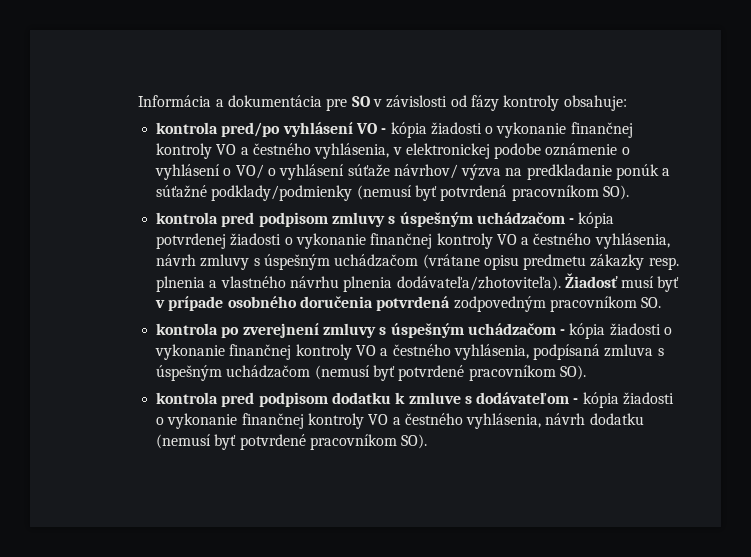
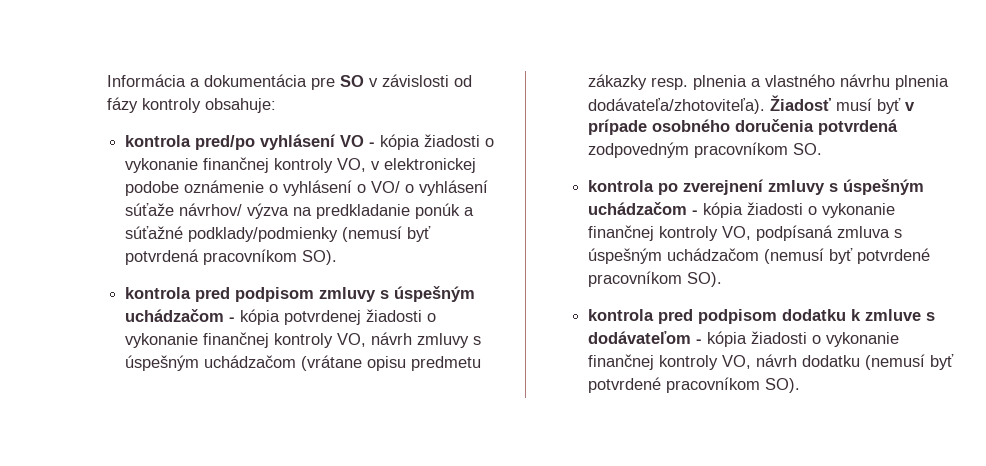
[216,143,390,159] VO a čestného vyhlásenia, -> [336,158,366,172] VO,
[496,233,670,249] VO a čestného vyhlásenia, -> [336,333,366,347] VO,
[355,344,529,360] VO a čestného vyhlásenia, -> [721,226,751,240] VO,
[368,413,542,429] VO a čestného vyhlásenia, -> [721,355,751,369] VO,

